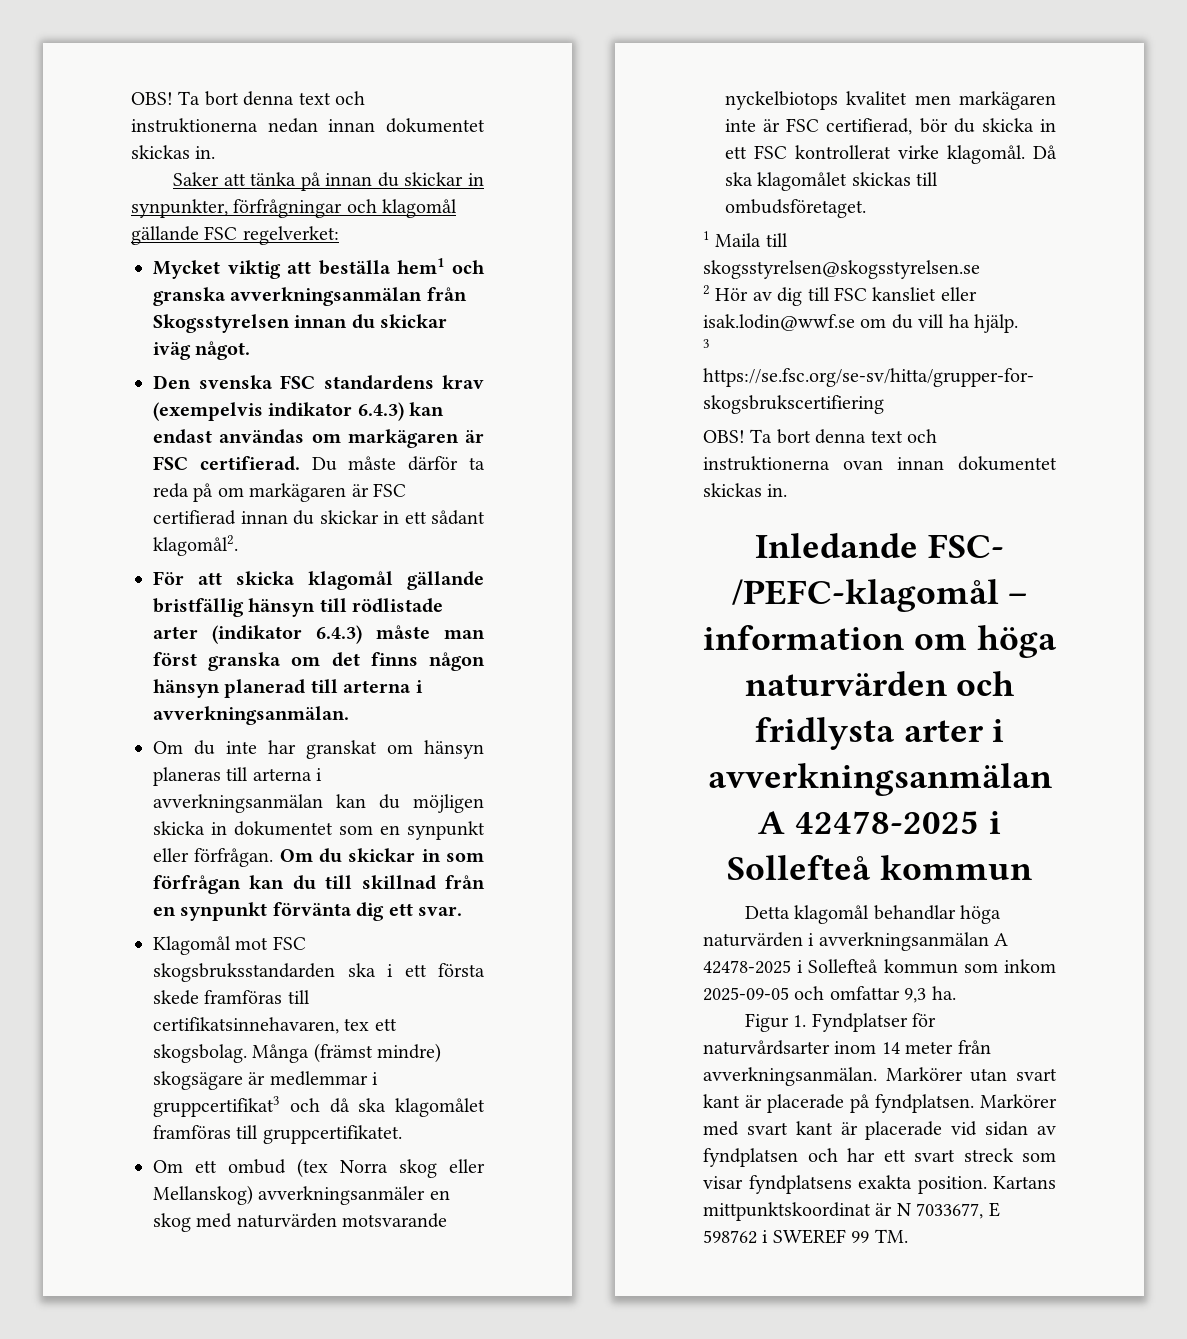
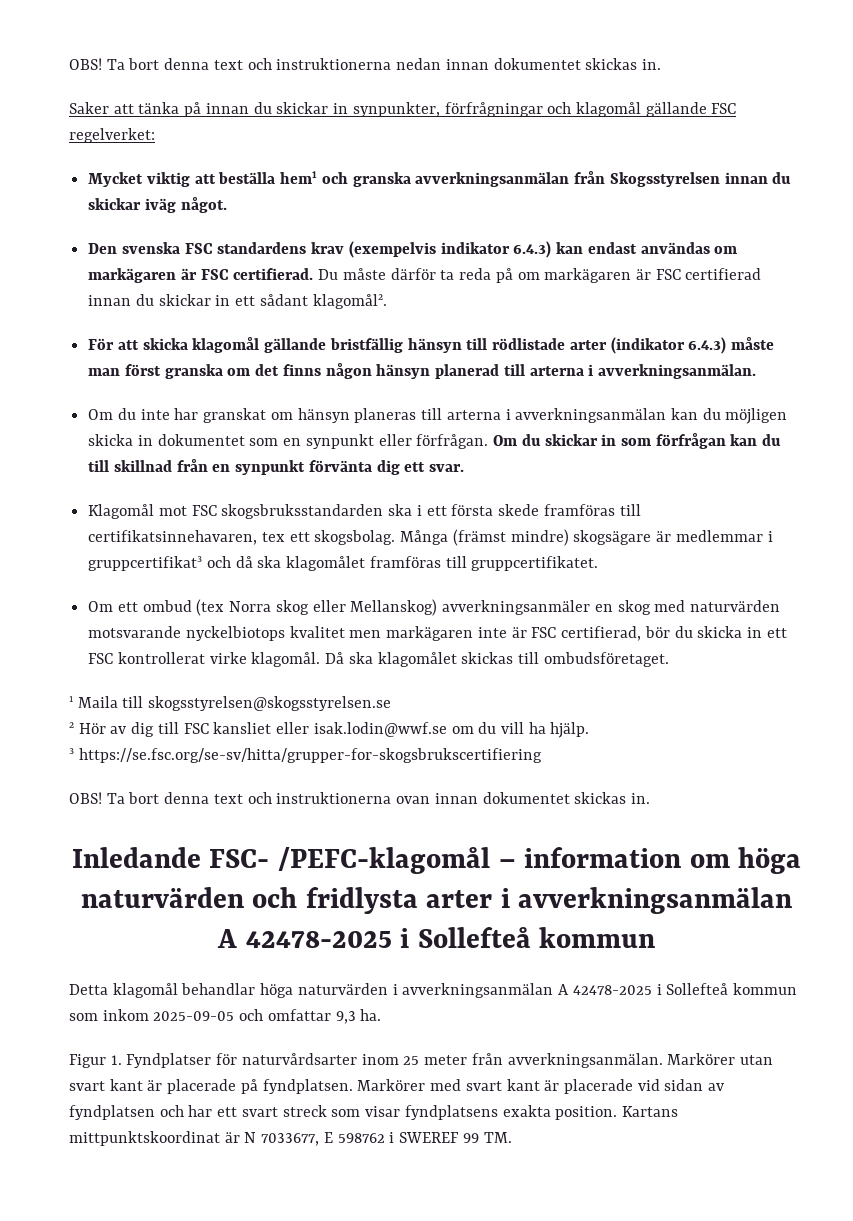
[881,1042,900,1054] 14 -> [403,1056,420,1065] 25

